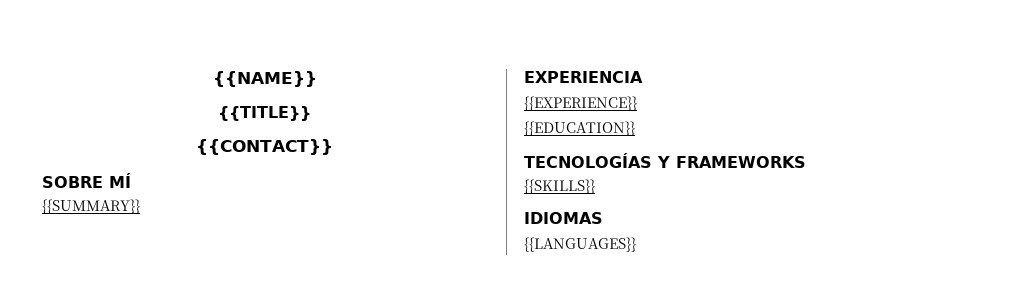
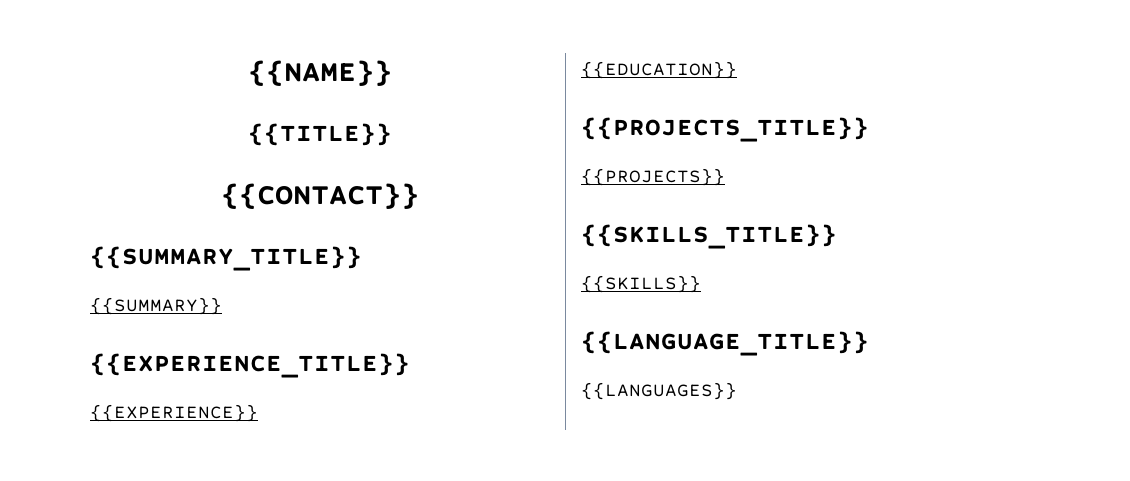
[42,173,131,188] SOBRE MÍ -> [90,246,362,271] {{SUMMARY_TITLE}}
[524,71,643,83] EXPERIENCIA -> [90,353,410,378] {{EXPERIENCE_TITLE}}
[524,153,806,168] TECNOLOGÍAS Y FRAMEWORKS -> [581,117,869,142] [581,168,725,186] [581,224,837,249] {{PROJECTS_TITLE}} // {{PROJECTS}} // {{SKILLS_TITLE}}
[524,212,603,224] IDIOMAS -> [581,331,869,356] {{LANGUAGE_TITLE}}

